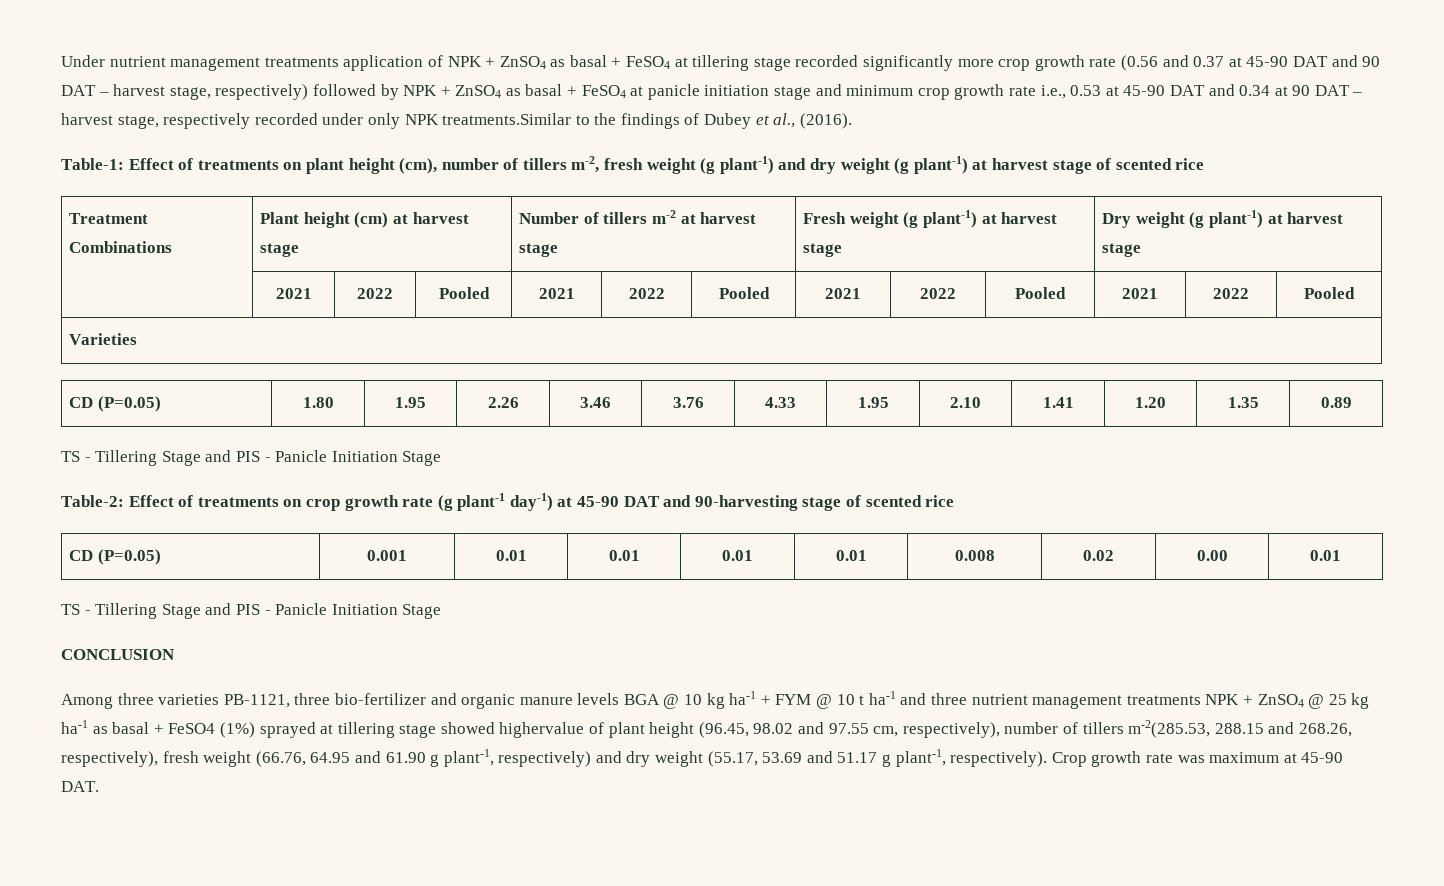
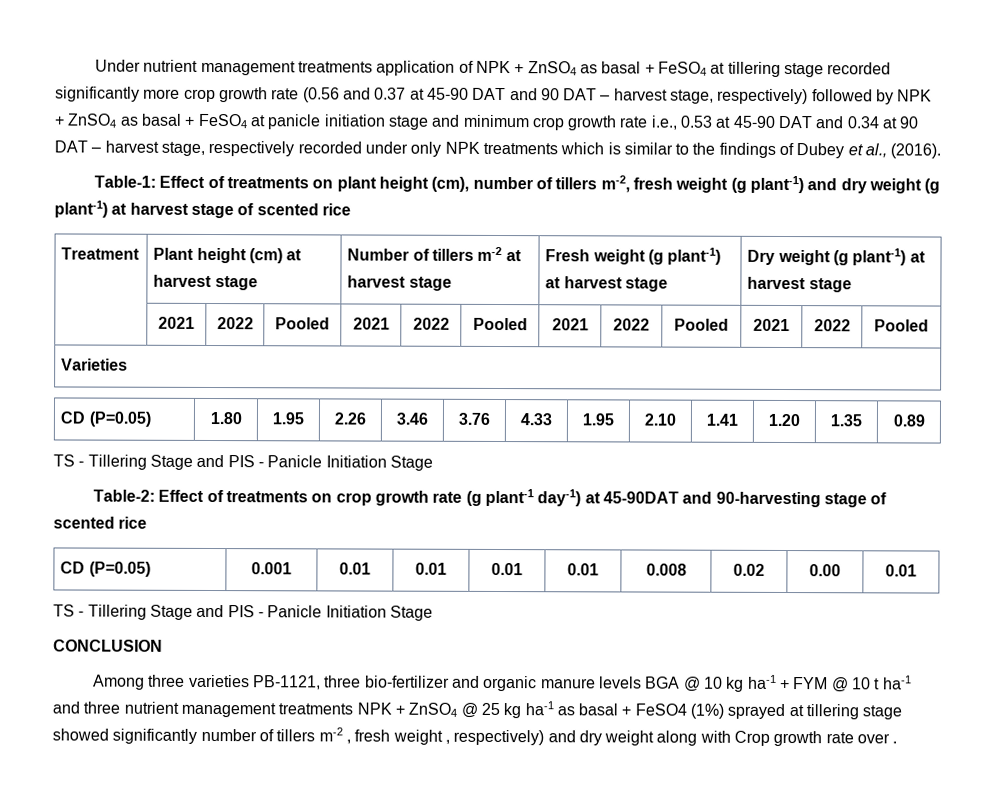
[442,113,572,125] treatments.Similar -> [482,142,673,155] treatments which is similar
[69,241,173,253] Combinations -> (141, 253) none
[577,496,660,507] 45-90 DAT -> [602,491,679,504] 45-90DAT
[499,720,1352,738] [61,749,1344,767] [61,781,99,792] highervalue of plant height (96.45, 98.02 and 97.55 cm, respectively), number of tillers m-2(285.53, 288.15 and 268.26, respectively), fresh weight (66.76, 64.95 and 61.90 g plant-1, respectively) and dry weight (55.17, 53.69 and 51.17 g plant-1, respectively). Crop growth rate was maximum at 45-90 DAT. -> [112,727,898,747] significantly number of tillers m-2 , fresh weight , respectively) and dry weight along with Crop growth rate over .

